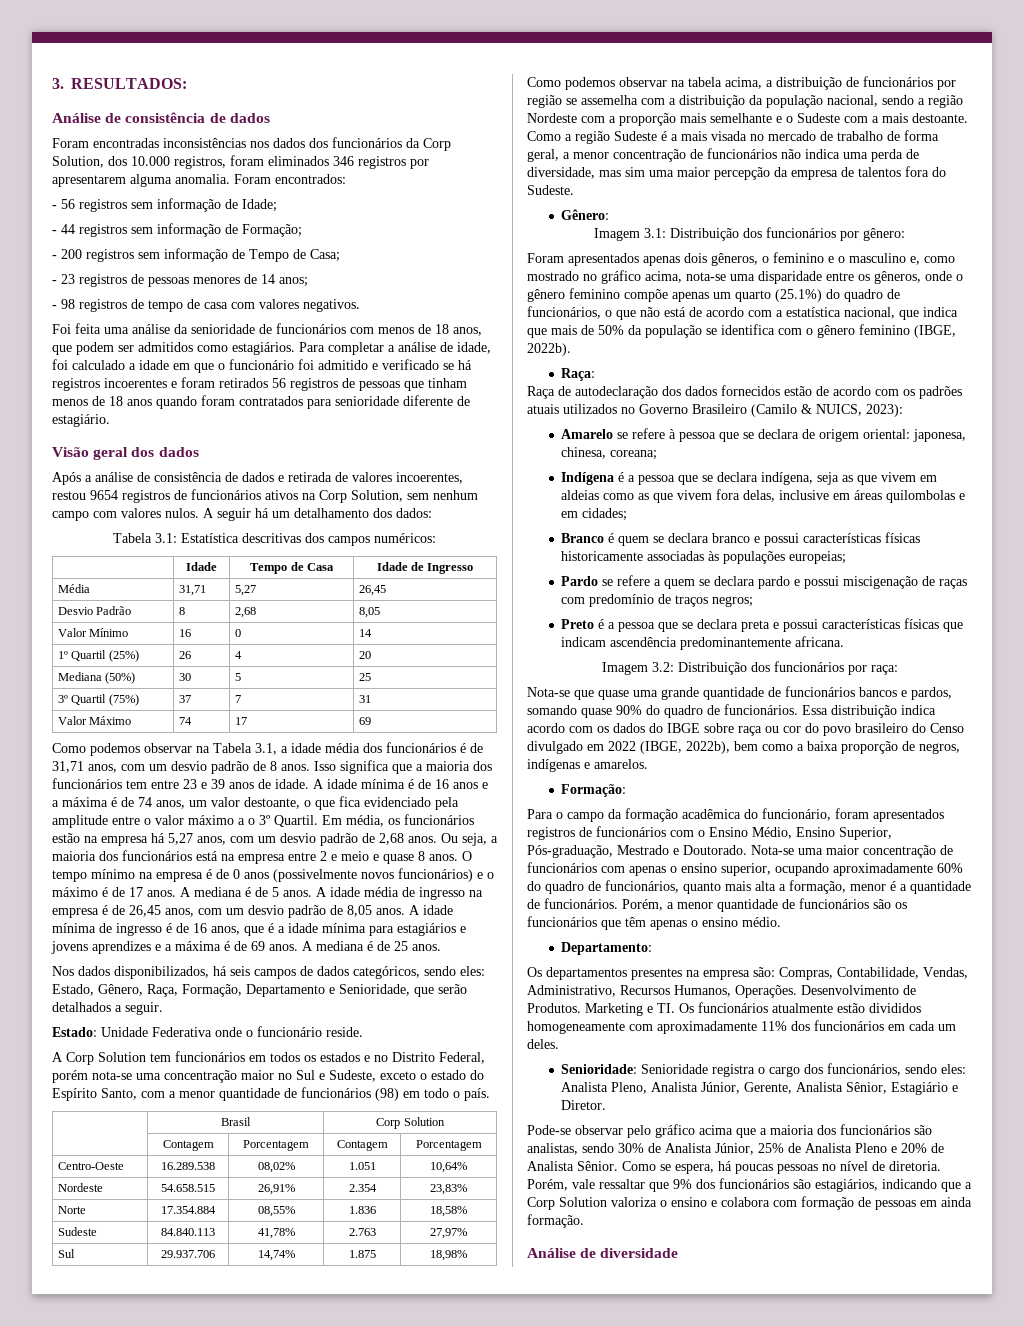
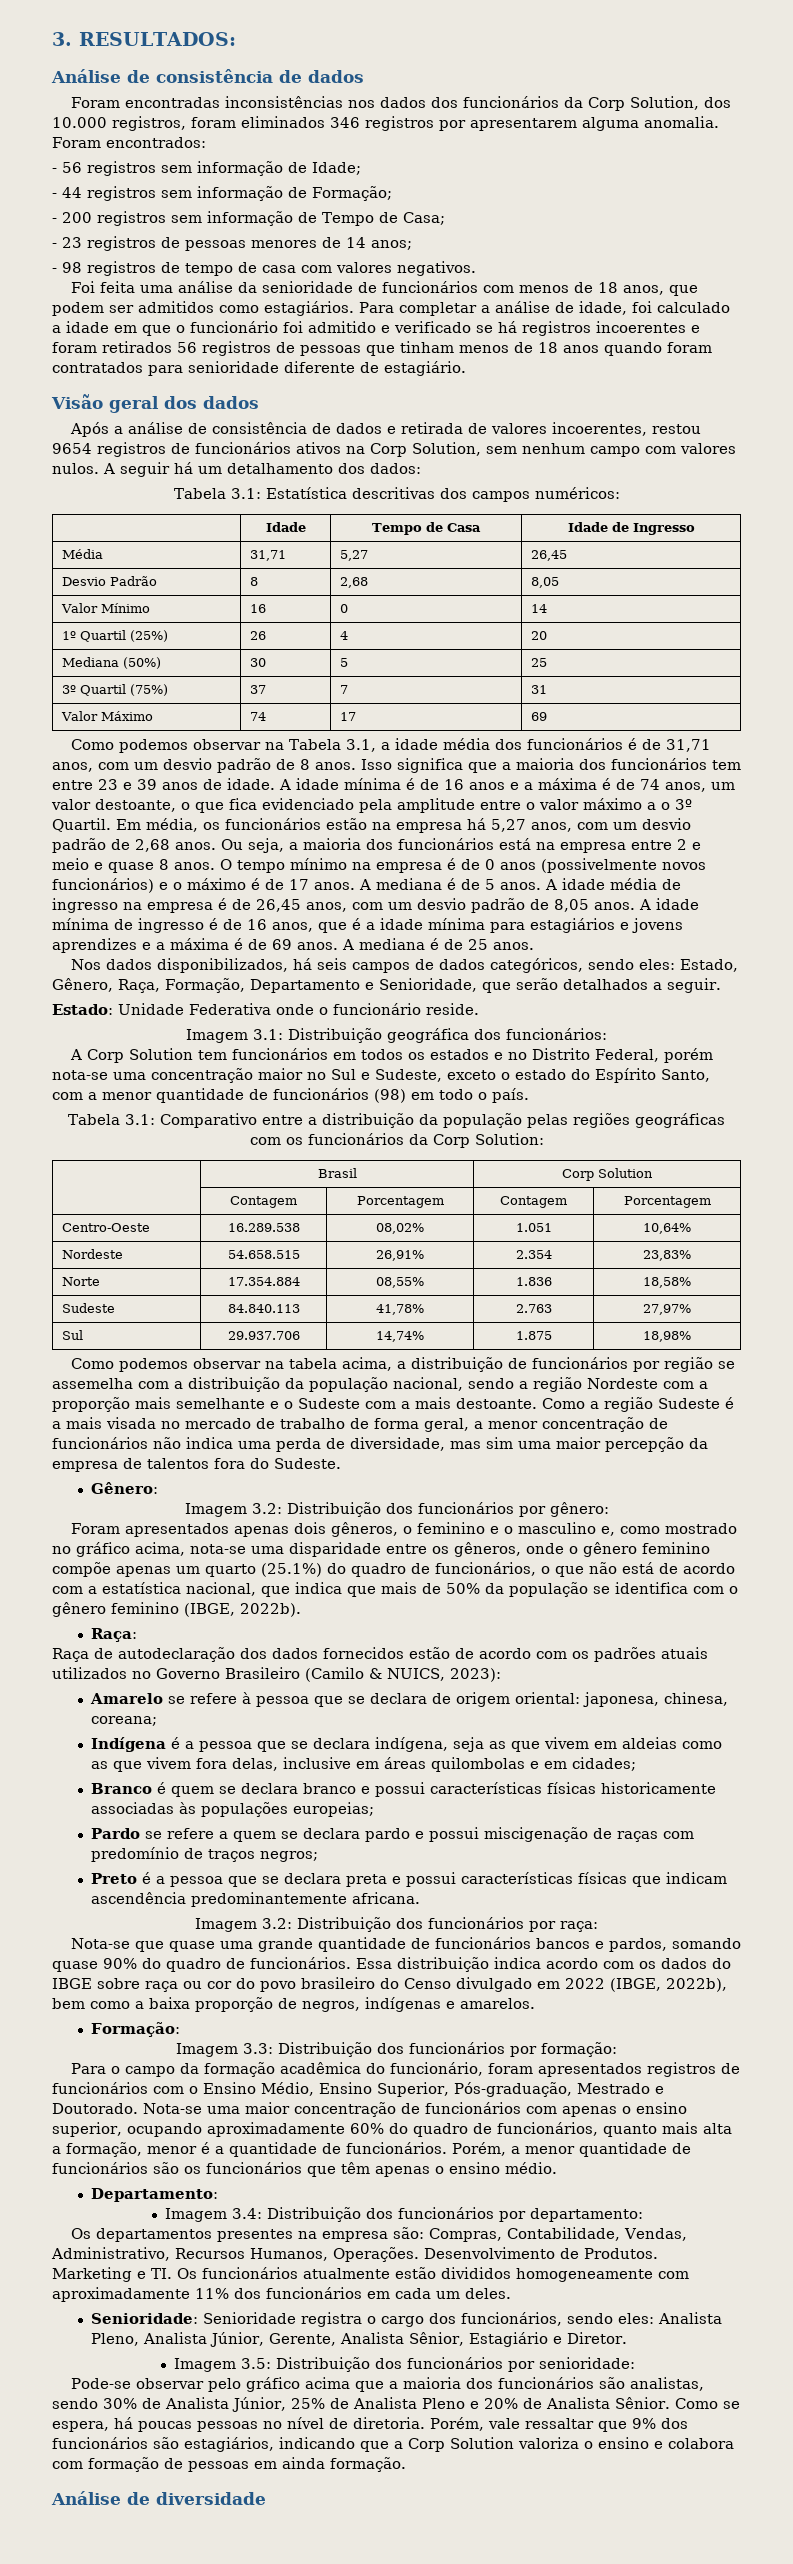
(363, 1032) none -> [186,1028,607,1043] // Imagem 3.1: Distribuição geográfica dos funcionários:
(490, 1094) none -> [68,1113,725,1128] [249,1133,544,1148] // Tabela 3.1: Comparativo entre a distribuição da população pelas regiões geográficas com os funcionários da Corp Solution:
[644,228,666,238] 3.1: -> [251,1503,282,1514] 3.2:
(627, 790) none -> [176,2042,617,2057] // Imagem 3.3: Distribuição dos funcionários por formação:
(653, 948) none -> [165,2207,644,2222] // Imagem 3.4: Distribuição dos funcionários por departamento:
(607, 1105) none -> [173,2357,635,2372] // Imagem 3.5: Distribuição dos funcionários por senioridade:

